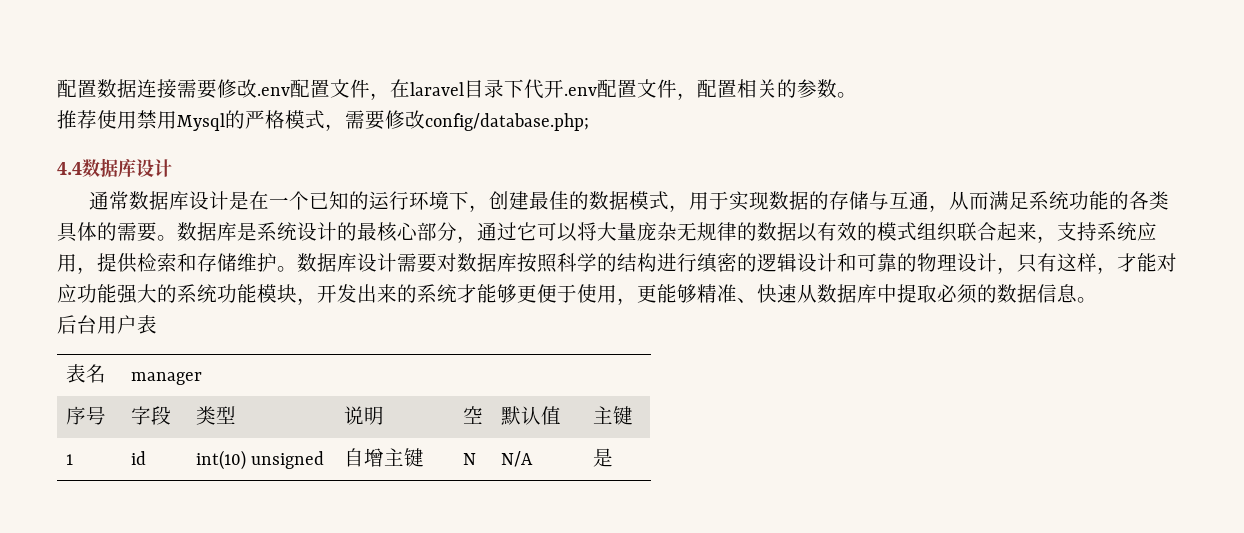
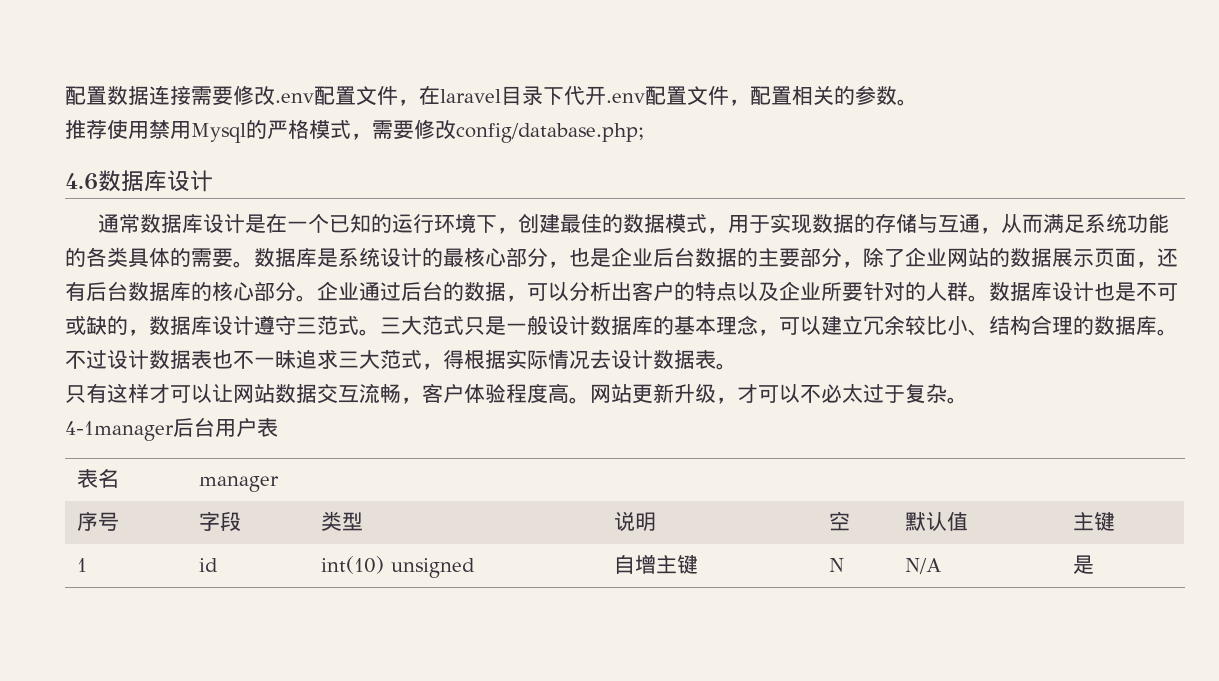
[57,162,82,175] 4.4 -> [65,173,98,190] 4.6
[477,222,1157,243] [57,253,1177,274] [57,284,1097,305] 通过它可以将大量庞杂无规律的数据以有效的模式组织联合起来，支持系统应用，提供检索和存储维护。数据库设计需要对数据库按照科学的结构进行缜密的逻辑设计和可靠的物理设计，只有这样，才能对应功能强大的系统功能模块，开发出来的系统才能够更便于使用，更能够精准、快速从数据库中提取必须的数据信息。 // -> [569,247,1178,268] [65,281,1178,302] [65,315,1178,336] [65,349,737,370] [65,383,968,404] [65,421,174,441] 也是企业后台数据的主要部分，除了企业网站的数据展示页面，还有后台数据库的核心部分。企业通过后台的数据，可以分析出客户的特点以及企业所要针对的人群。数据库设计也是不可或缺的，数据库设计遵守三范式。三大范式只是一般设计数据库的基本理念，可以建立冗余较比小、结构合理的数据库。不过设计数据表也不一昧追求三大范式，得根据实际情况去设计数据表。 // 只有这样才可以让网站数据交互流畅，客户体验程度高。网站更新升级，才可以不必太过于复杂。 // 4-1manager

